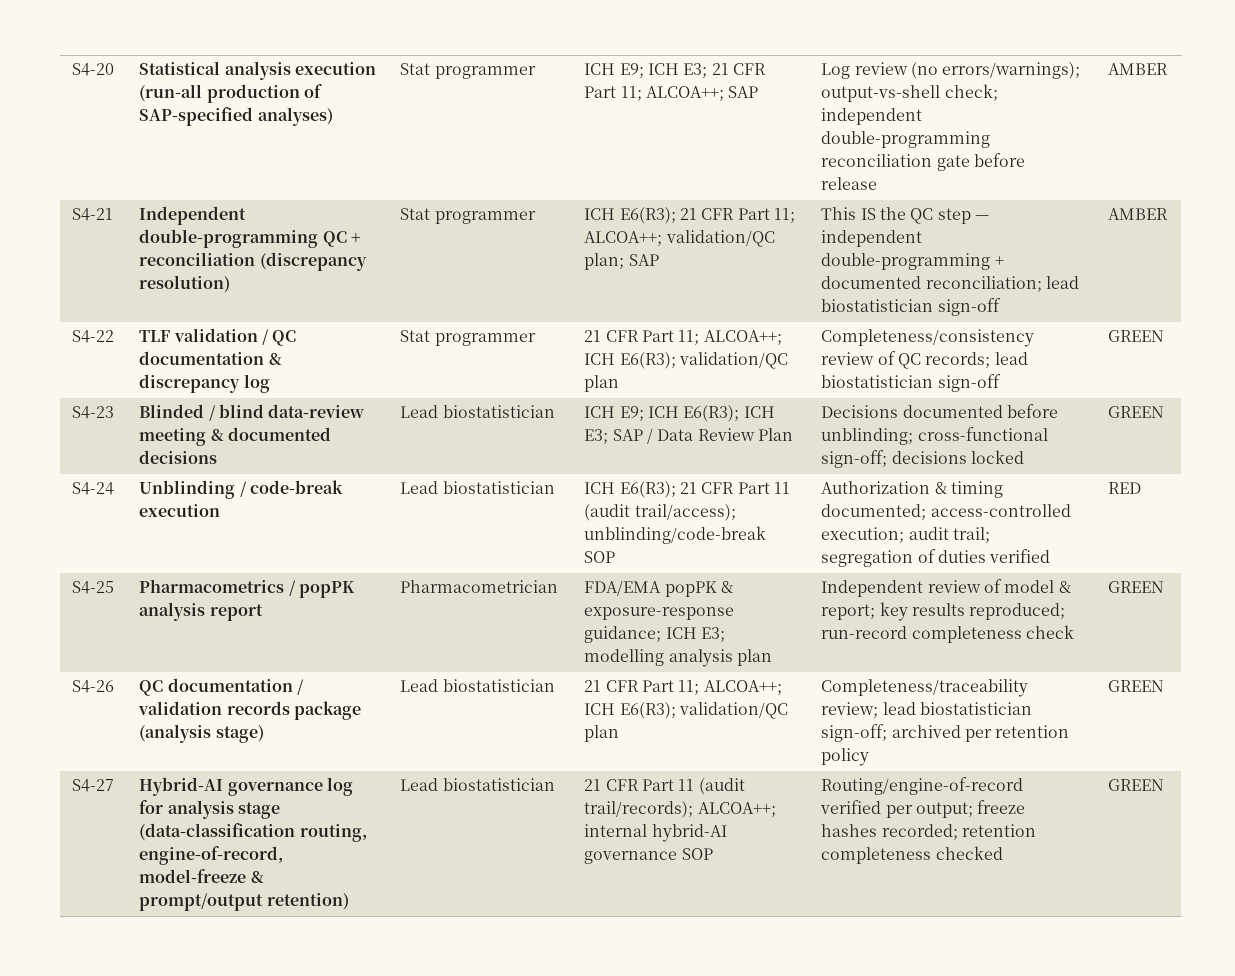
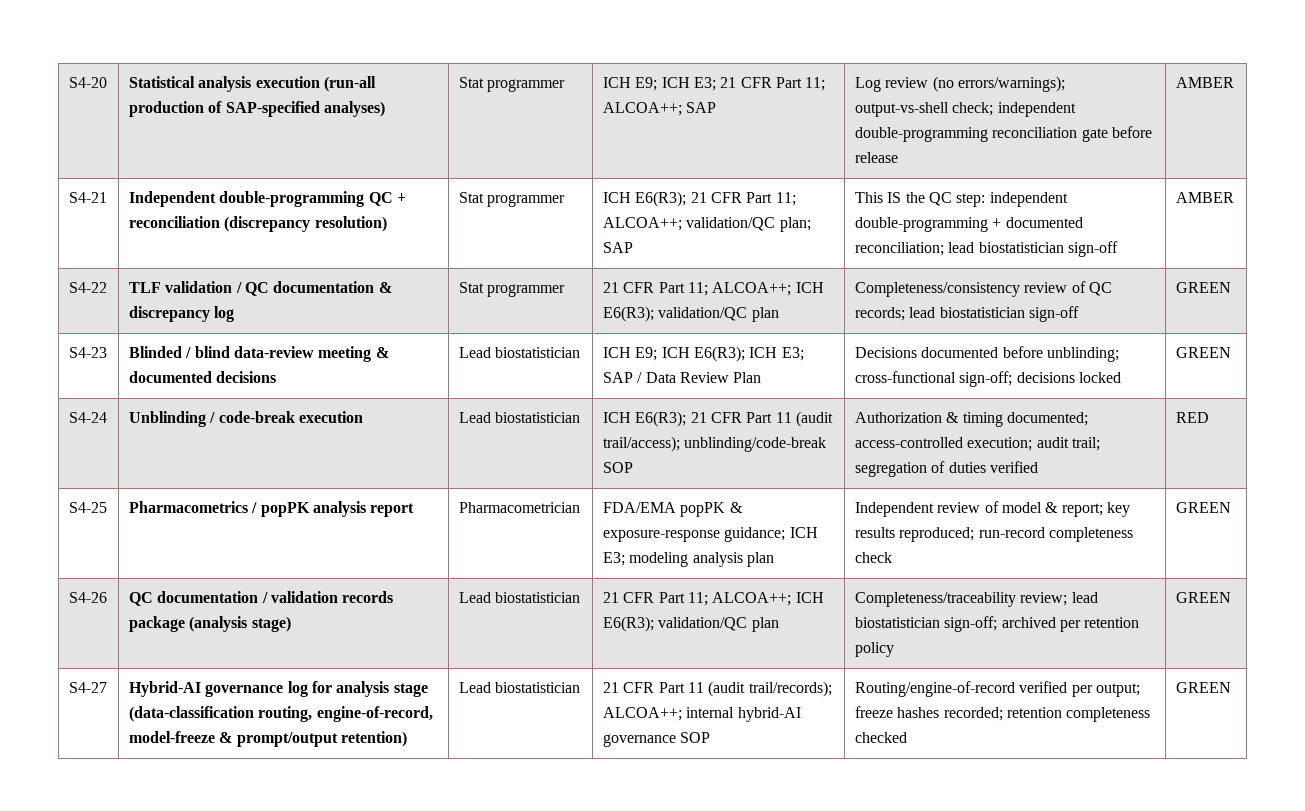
[937,208,990,224] step — -> [956,193,986,207] step:
[584,649,665,666] modelling -> [629,552,689,567] modeling

